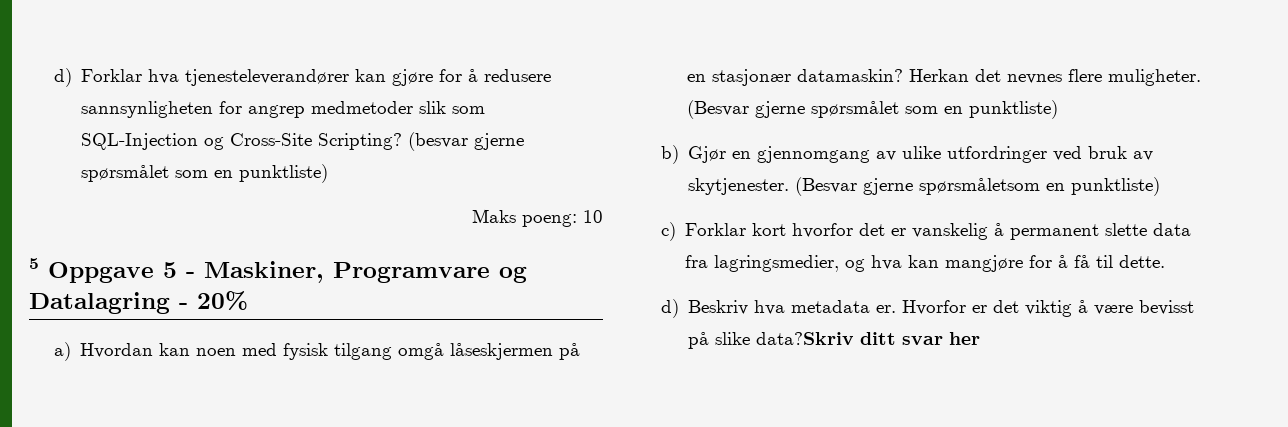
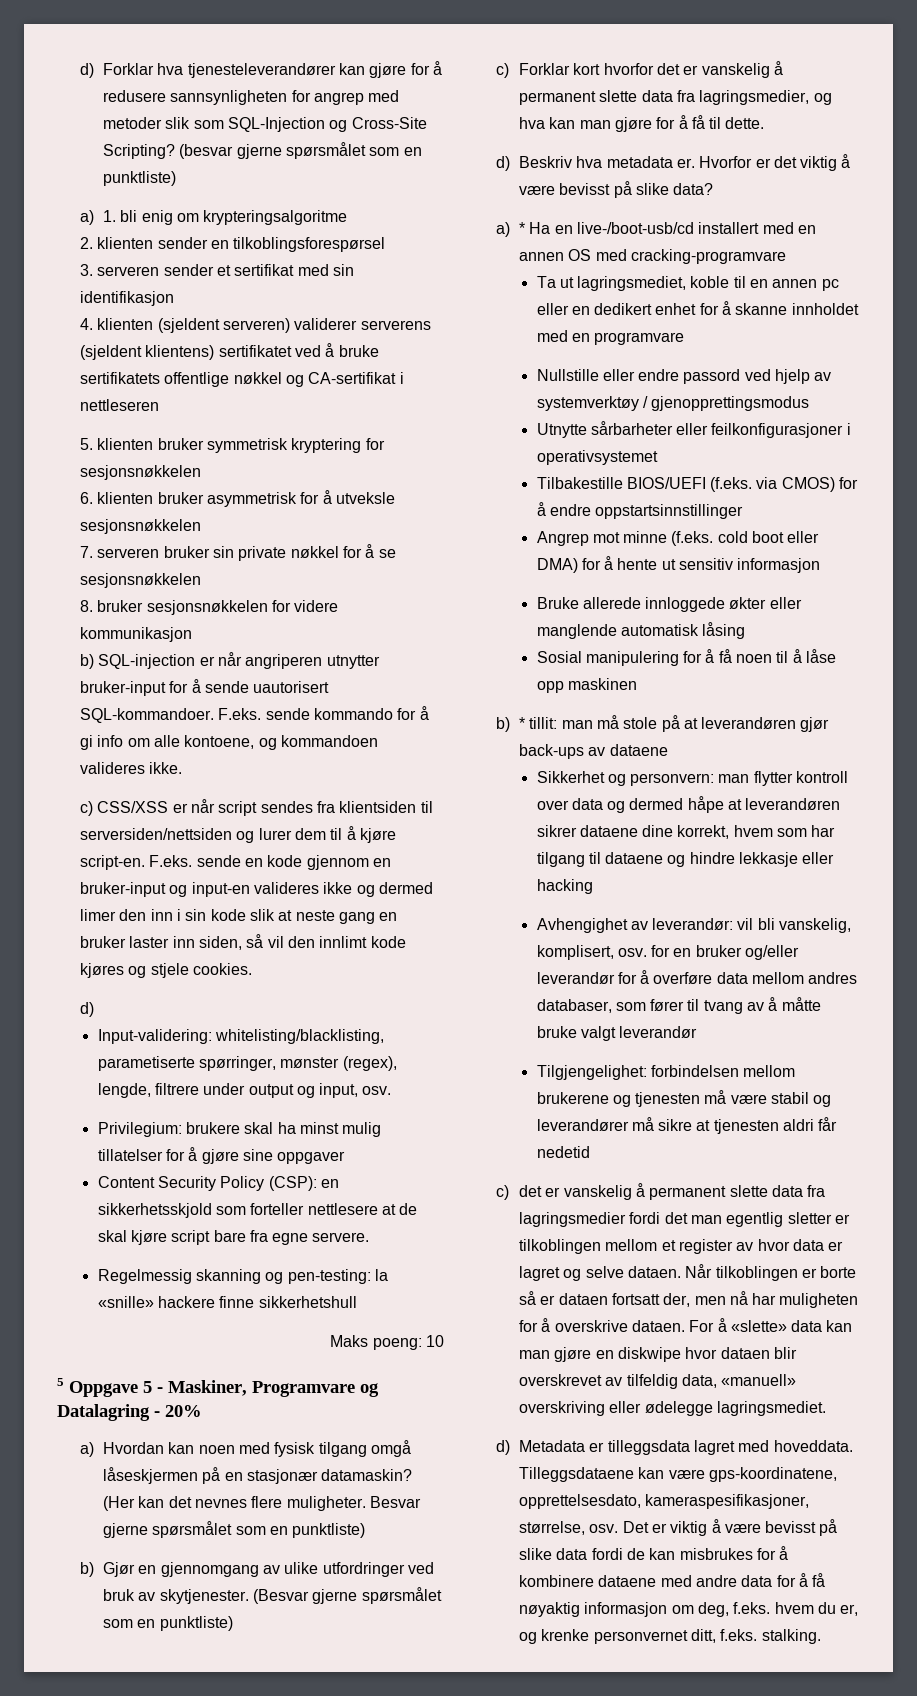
[311,101,414,114] medmetoder -> [368,90,400,102] [102,117,162,129] med metoder
(329, 173) none -> [79,210,348,225] [79,237,386,252] [79,264,354,276] [79,291,174,306] [79,318,431,333] [79,343,379,360] [79,372,404,387] [79,399,159,411] [79,438,385,453] [79,465,201,480] [79,490,395,507] [79,519,201,534] [79,544,396,561] [79,573,201,588] [79,600,339,615] [79,627,192,642] [79,652,380,669] [79,679,330,696] [79,706,429,723] [79,735,378,750] [79,762,183,774] [79,799,433,816] [79,826,396,843] [79,855,391,870] [79,882,433,897] [79,909,398,924] [79,934,406,950] [79,963,252,978] [79,1002,94,1017] [97,1029,384,1044] [97,1056,397,1071] [97,1083,392,1098] [97,1122,382,1137] [97,1147,346,1164] [97,1176,339,1191] [97,1203,418,1218] [97,1230,370,1245] [97,1269,388,1284] [97,1296,357,1308] // a) 1. bli enig om krypteringsalgoritme // 2. klienten sender en tilkoblingsforespørsel // 3. serveren sender et sertifikat med sin identifikasjon // 4. klienten (sjeldent serveren) validerer serverens (sjeldent klientens) sertifikatet ved å bruke sertifikatets offentlige nøkkel og CA-sertifikat i nettleseren // 5. klienten bruker symmetrisk kryptering for sesjonsnøkkelen // 6. klienten bruker asymmetrisk for å utveksle sesjonsnøkkelen // 7. serveren bruker sin private nøkkel for å se sesjonsnøkkelen // 8. bruker sesjonsnøkkelen for videre kommunikasjon // b) SQL-injection er når angriperen utnytter bruker-input for å sende uautorisert SQL-kommandoer. F.eks. sende kommando for å gi info om alle kontoene, og kommandoen valideres ikke. // c) CSS/XSS er når script sendes fra klientsiden til serversiden/nettsiden og lurer dem til å kjøre script-en. F.eks. sende en kode gjennom en bruker-input og input-en valideres ikke og dermed limer den inn i sin kode slik at neste gang en bruker laster inn siden, så vil den innlimt kode kjøres og stjele cookies. // d) // Input-validering: whitelisting/blacklisting, parametiserte spørringer, mønster (regex), lengde, filtrere under output og input, osv. // Privilegium: brukere skal ha minst mulig tillatelser for å gjøre sine oppgaver // Content Security Policy (CSP): en sikkerhetsskjold som forteller nettlesere at de skal kjøre script bare fra egne servere. // Regelmessig skanning og pen-testing: la «snille» hackere finne sikkerhetshull
[909,69,970,82] Herkan -> [102,1496,165,1511] (Her kan
[687,100,750,119] (Besvar -> [369,1496,421,1508] Besvar
[919,178,1041,195] spørsmåletsom -> [361,1587,442,1604] [102,1619,133,1628] spørsmålet som
[945,255,1024,272] mangjøre -> [579,117,652,132] man gjøre
[756,332,981,345] data?Skriv ditt svar her -> [673,183,714,195] [495,222,816,237] [518,249,786,264] [536,276,839,291] [536,301,859,315] [536,330,685,345] [536,369,832,384] [536,396,810,411] [536,421,851,438] [536,450,658,465] [536,477,859,492] [536,502,744,519] [536,531,820,546] [536,556,821,573] [536,597,802,612] [536,622,746,639] [536,649,837,666] [536,678,637,693] [495,715,830,732] [518,744,668,759] [536,771,849,786] [536,796,841,813] [536,825,836,839] [536,852,835,867] [536,879,593,894] [536,918,852,933] [536,945,800,960] [536,970,858,984] [536,997,821,1014] [536,1026,698,1041] [536,1065,796,1080] [536,1090,832,1107] [536,1117,838,1134] [536,1146,590,1158] [495,1183,826,1200] [518,1212,850,1227] [518,1239,844,1254] [518,1264,857,1281] [518,1291,859,1308] [518,1318,853,1332] [518,1347,797,1362] [518,1374,797,1389] [518,1401,826,1416] [495,1440,853,1455] [518,1467,837,1482] [518,1494,810,1509] [518,1519,838,1536] [518,1546,789,1560] [518,1573,826,1587] [518,1602,859,1617] [518,1629,821,1644] data? // a) * Ha en live-/boot-usb/cd installert med en annen OS med cracking-programvare // Ta ut lagringsmediet, koble til en annen pc eller en dedikert enhet for å skanne innholdet med en programvare // Nullstille eller endre passord ved hjelp av systemverktøy / gjenopprettingsmodus // Utnytte sårbarheter eller feilkonfigurasjoner i operativsystemet // Tilbakestille BIOS/UEFI (f.eks. via CMOS) for å endre oppstartsinnstillinger // Angrep mot minne (f.eks. cold boot eller DMA) for å hente ut sensitiv informasjon // Bruke allerede innloggede økter eller manglende automatisk låsing // Sosial manipulering for å få noen til å låse opp maskinen // b) * tillit: man må stole på at leverandøren gjør back-ups av dataene // Sikkerhet og personvern: man flytter kontroll over data og dermed håpe at leverandøren sikrer dataene dine korrekt, hvem som har tilgang til dataene og hindre lekkasje eller hacking // Avhengighet av leverandør: vil bli vanskelig, komplisert, osv. for en bruker og/eller leverandør for å overføre data mellom andres databaser, som fører til tvang av å måtte bruke valgt leverandør // Tilgjengelighet: forbindelsen mellom brukerene og tjenesten må være stabil og leverandører må sikre at tjenesten aldri får nedetid // c) det er vanskelig å permanent slette data fra lagringsmedier fordi det man egentlig sletter er tilkoblingen mellom et register av hvor data er lagret og selve dataen. Når tilkoblingen er borte så er dataen fortsatt der, men nå har muligheten for å overskrive dataen. For å «slette» data kan man gjøre en diskwipe hvor dataen blir overskrevet av tilfeldig data, «manuell» overskriving eller ødelegge lagringsmediet. // d) Metadata er tilleggsdata lagret med hoveddata. Tilleggsdataene kan være gps-koordinatene, opprettelsesdato, kameraspesifikasjoner, størrelse, osv. Det er viktig å være bevisst på slike data fordi de kan misbrukes for å kombinere dataene med andre data for å få nøyaktig informasjon om deg, f.eks. hvem du er, og krenke personvernet ditt, f.eks. stalking.

